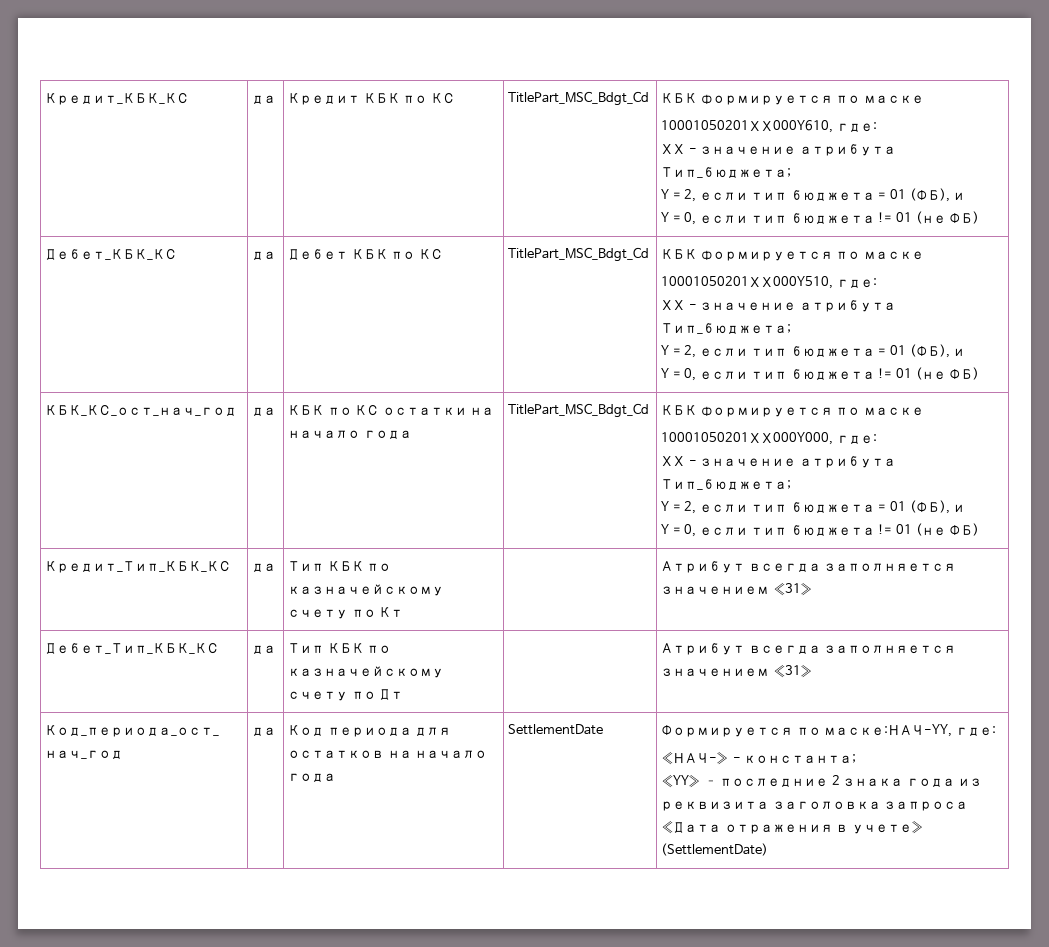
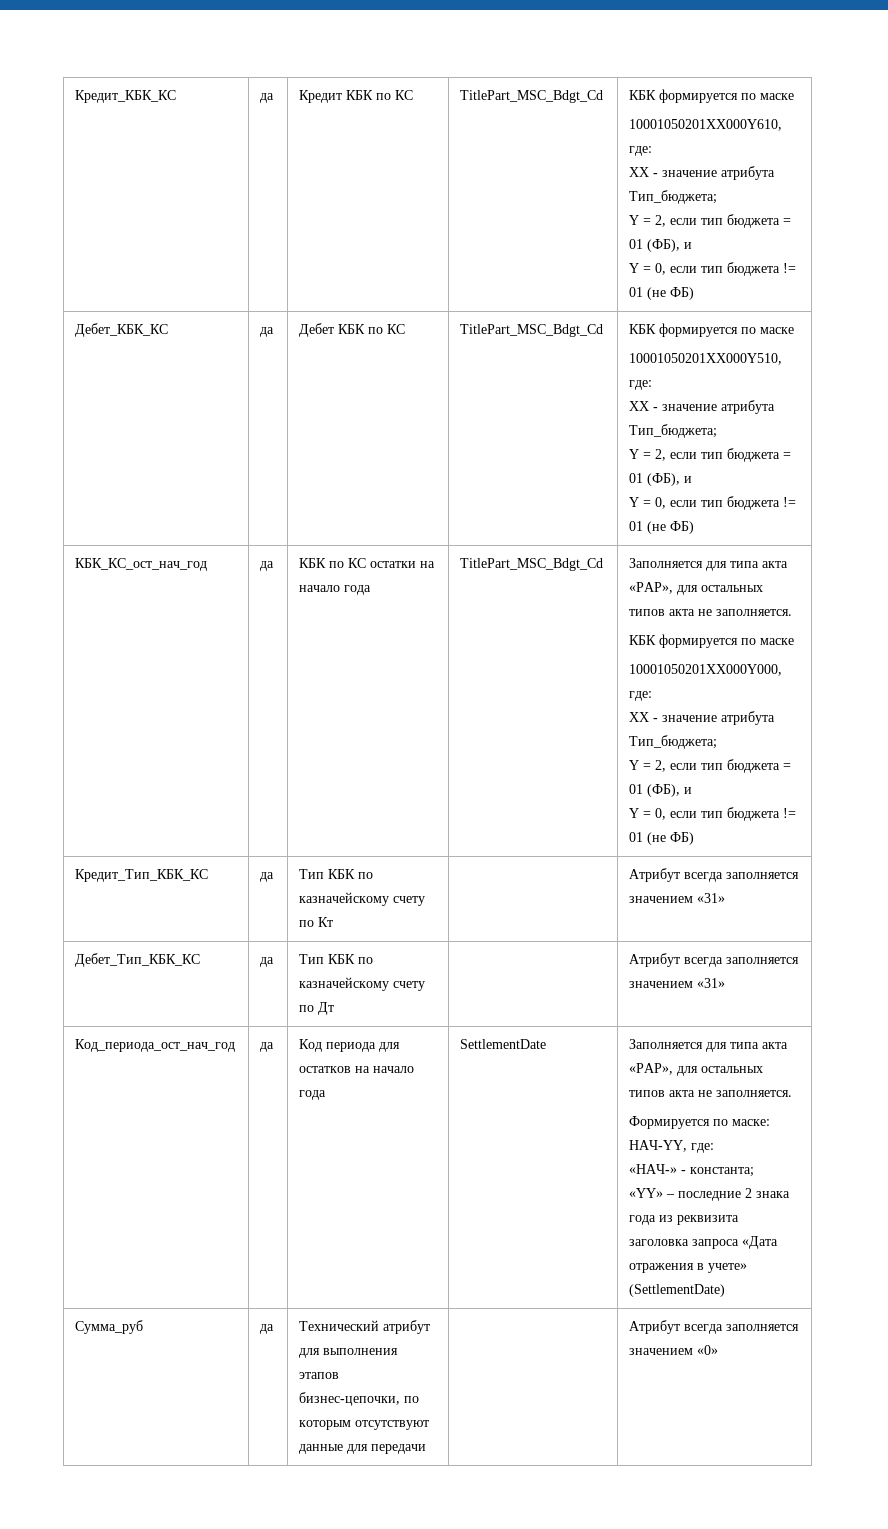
(650, 410) none -> [629,558,789,571] [629,582,764,595] [629,609,793,616] Заполняется для типа акта «РАР», для остальных типов акта не заполняется. //
[661,724,953,737] Формируется по маске:НАЧ-YY, -> [629,1039,789,1052] [629,1063,764,1076] [629,1090,793,1097] [629,1116,771,1129] [629,1140,688,1152] Заполняется для типа акта «РАР», для остальных типов акта не заполняется. // Формируется по маске: НАЧ-YY,
(769, 849) none -> [75,1320,144,1334] [260,1324,275,1334] [299,1320,431,1334] [299,1348,399,1358] [299,1372,340,1379] [299,1392,420,1406] [299,1420,430,1430] [299,1444,427,1454] [629,1320,800,1334] [629,1345,719,1355] // Сумма_руб | да | Технический атрибут для выполнения этапов бизнес-цепочки, по которым отсутствуют данные для передачи | | Атрибут всегда заполняется значением «0»

